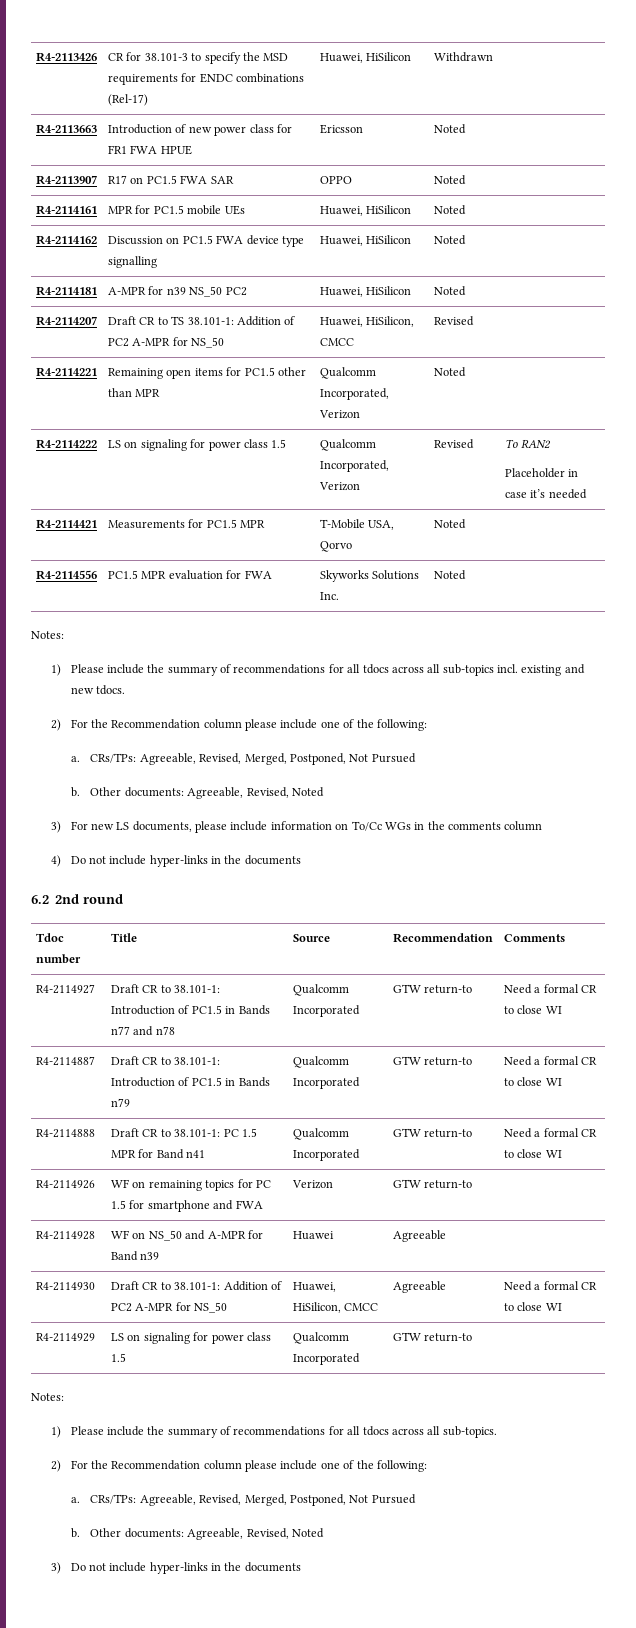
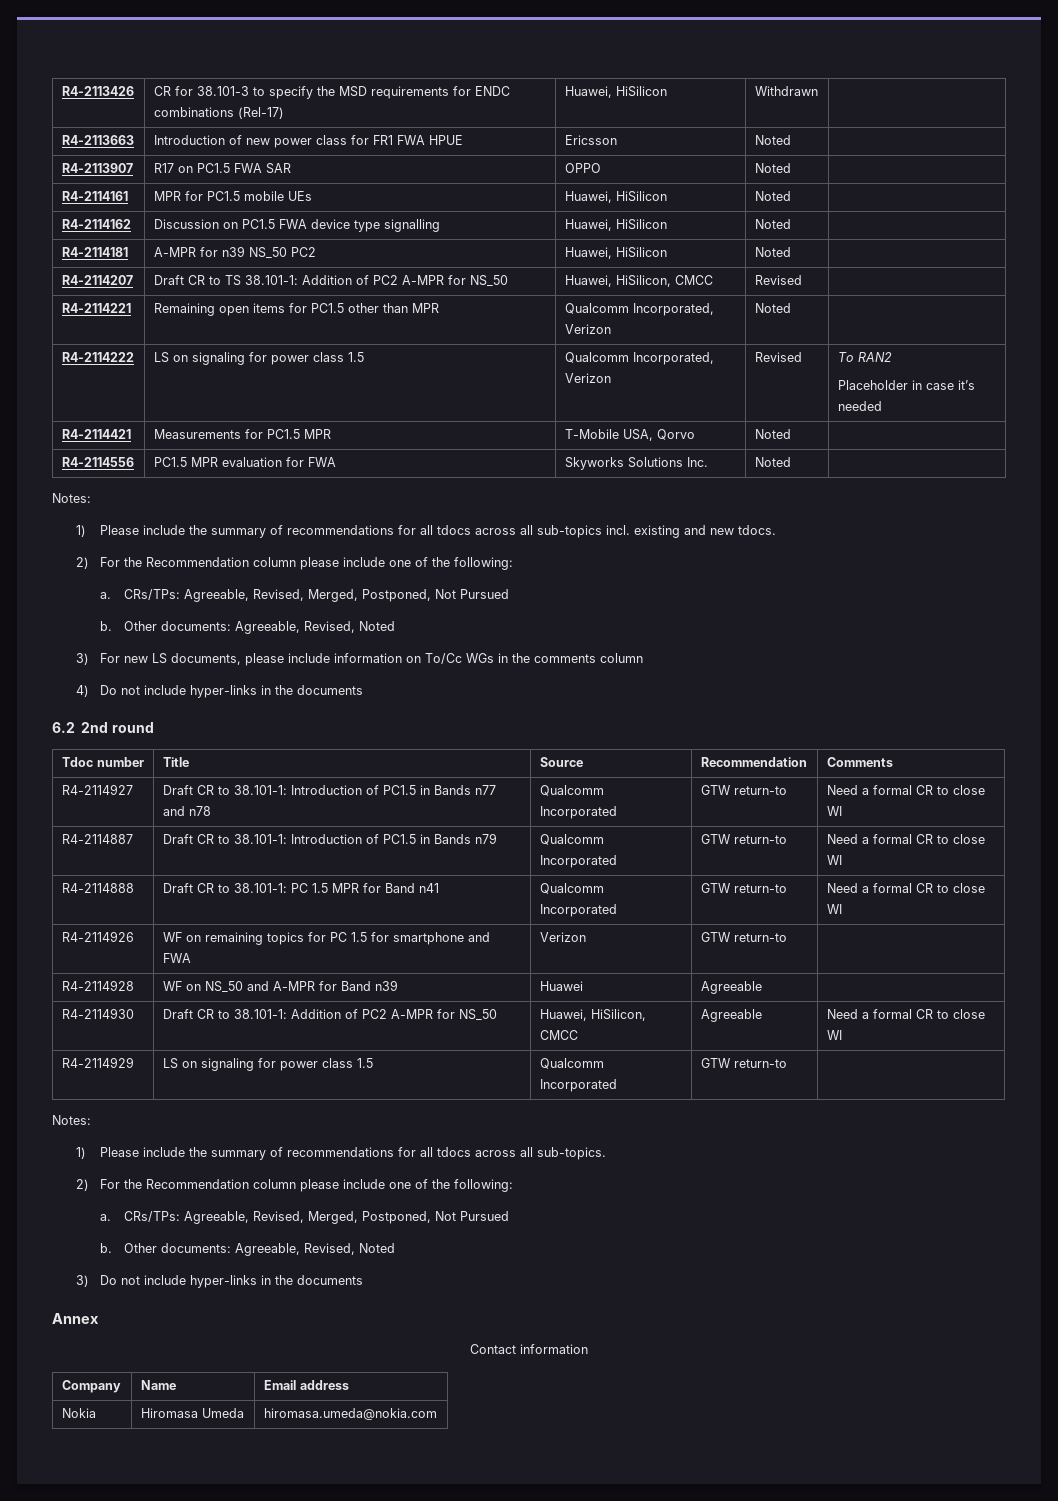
(301, 1567) none -> [52,1313,99,1324] [470,1344,588,1354] [61,1380,121,1393] [140,1380,176,1390] [263,1380,349,1390] [61,1408,96,1418] [140,1408,244,1418] [263,1408,437,1420] // Annex // Contact information // Company | Name | Email address // Nokia | Hiromasa Umeda | hiromasa.umeda@nokia.com

